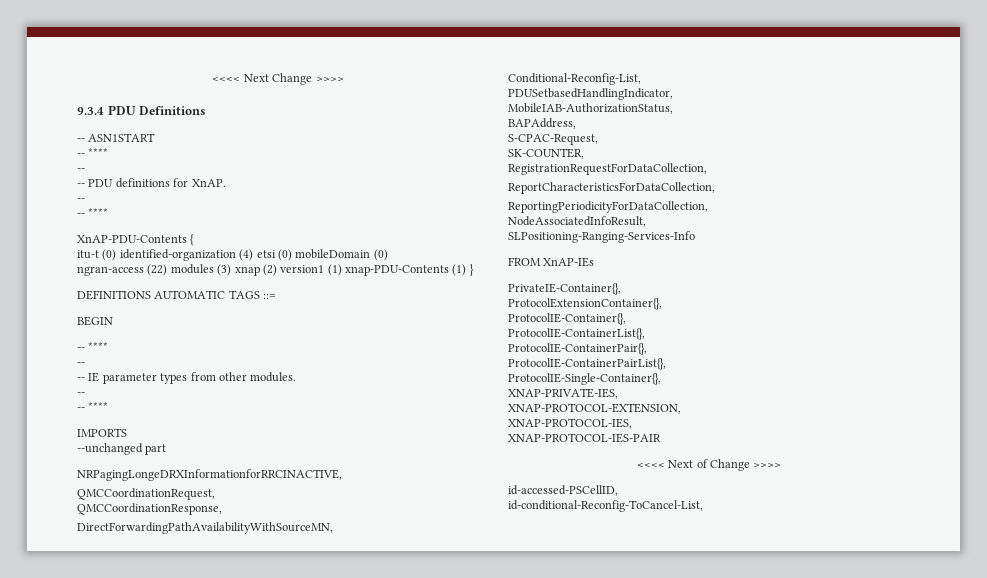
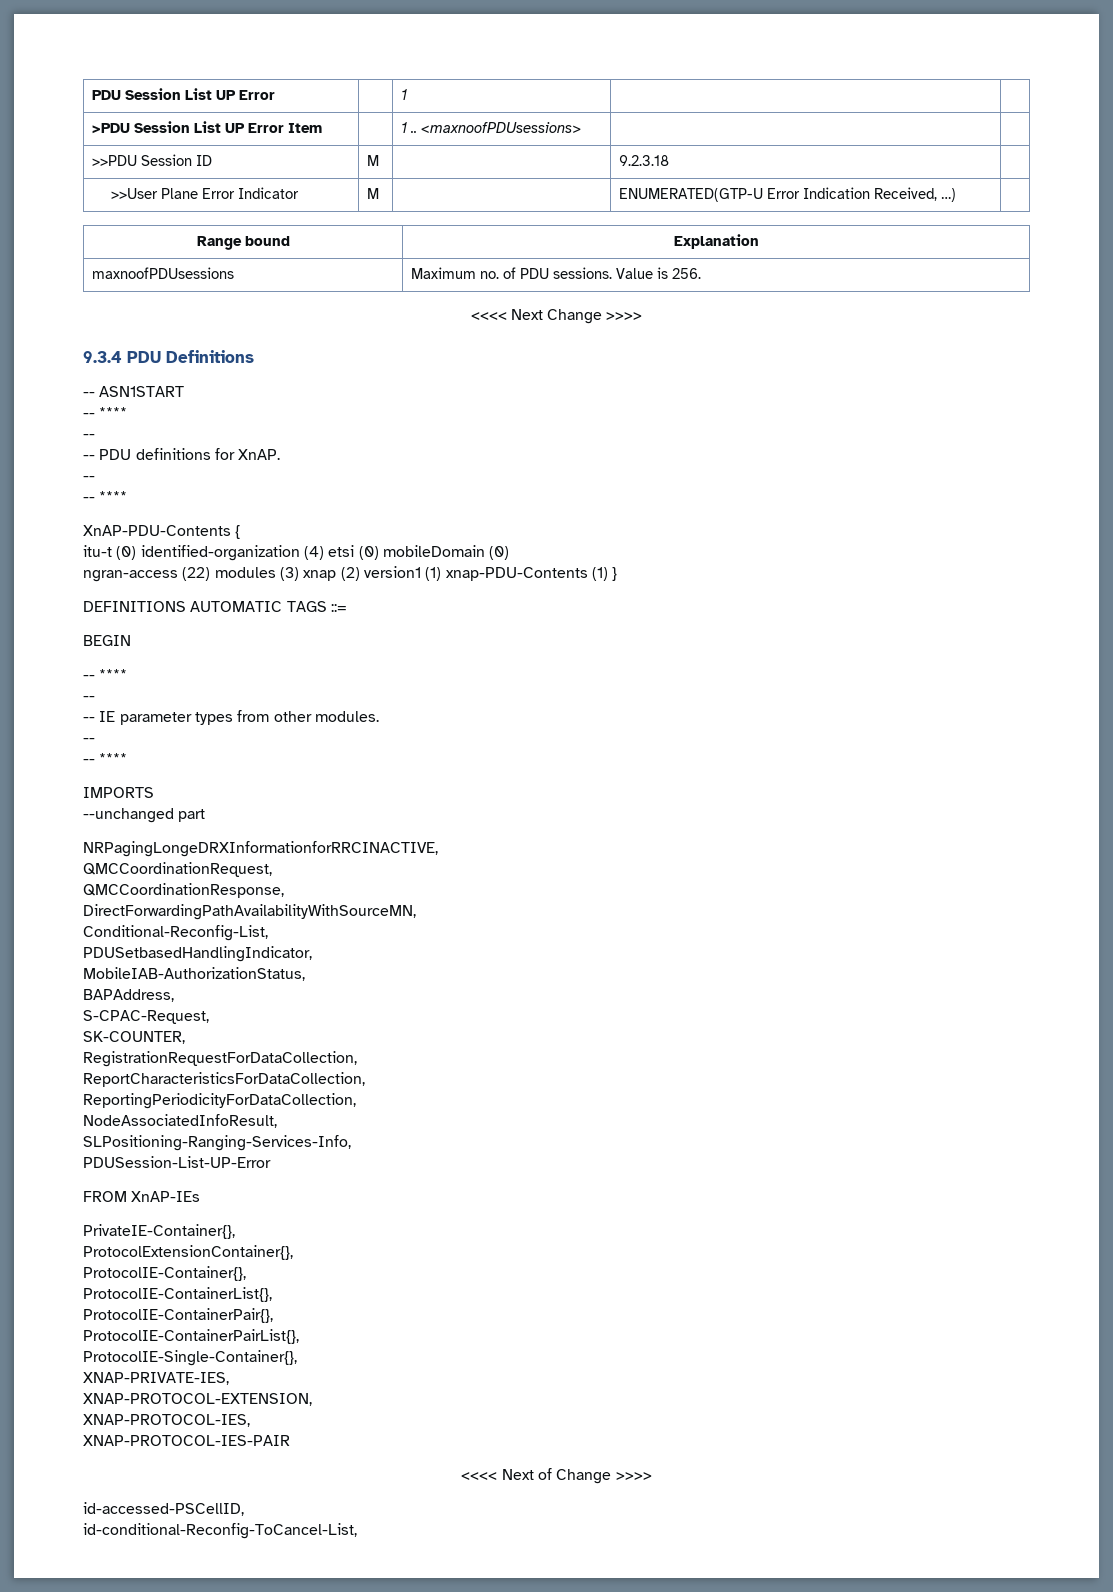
(212, 79) none -> [92,88,276,100] [401,89,408,100] [92,121,323,134] [401,122,582,133] [92,154,213,166] [367,155,380,166] [619,155,670,166] [111,187,300,199] [367,188,380,199] [619,187,957,202] [196,236,290,250] [673,234,759,249] [92,267,235,279] [411,267,702,279] PDU Session List UP Error | | 1 | | // >PDU Session List UP Error Item | | 1 .. <maxnoofPDUsessions> | | // >>PDU Session ID | M | | 9.2.3.18 | // >>User Plane Error Indicator | M | | ENUMERATED(GTP-U Error Indication Received, …) | // Range bound | Explanation // maxnoofPDUsessions | Maximum no. of PDU sessions. Value is 256. //
[508,231,695,243] SLPositioning-Ranging-Services-Info -> [83,1135,351,1151] [83,1156,271,1168] SLPositioning-Ranging-Services-Info, // PDUSession-List-UP-Error

